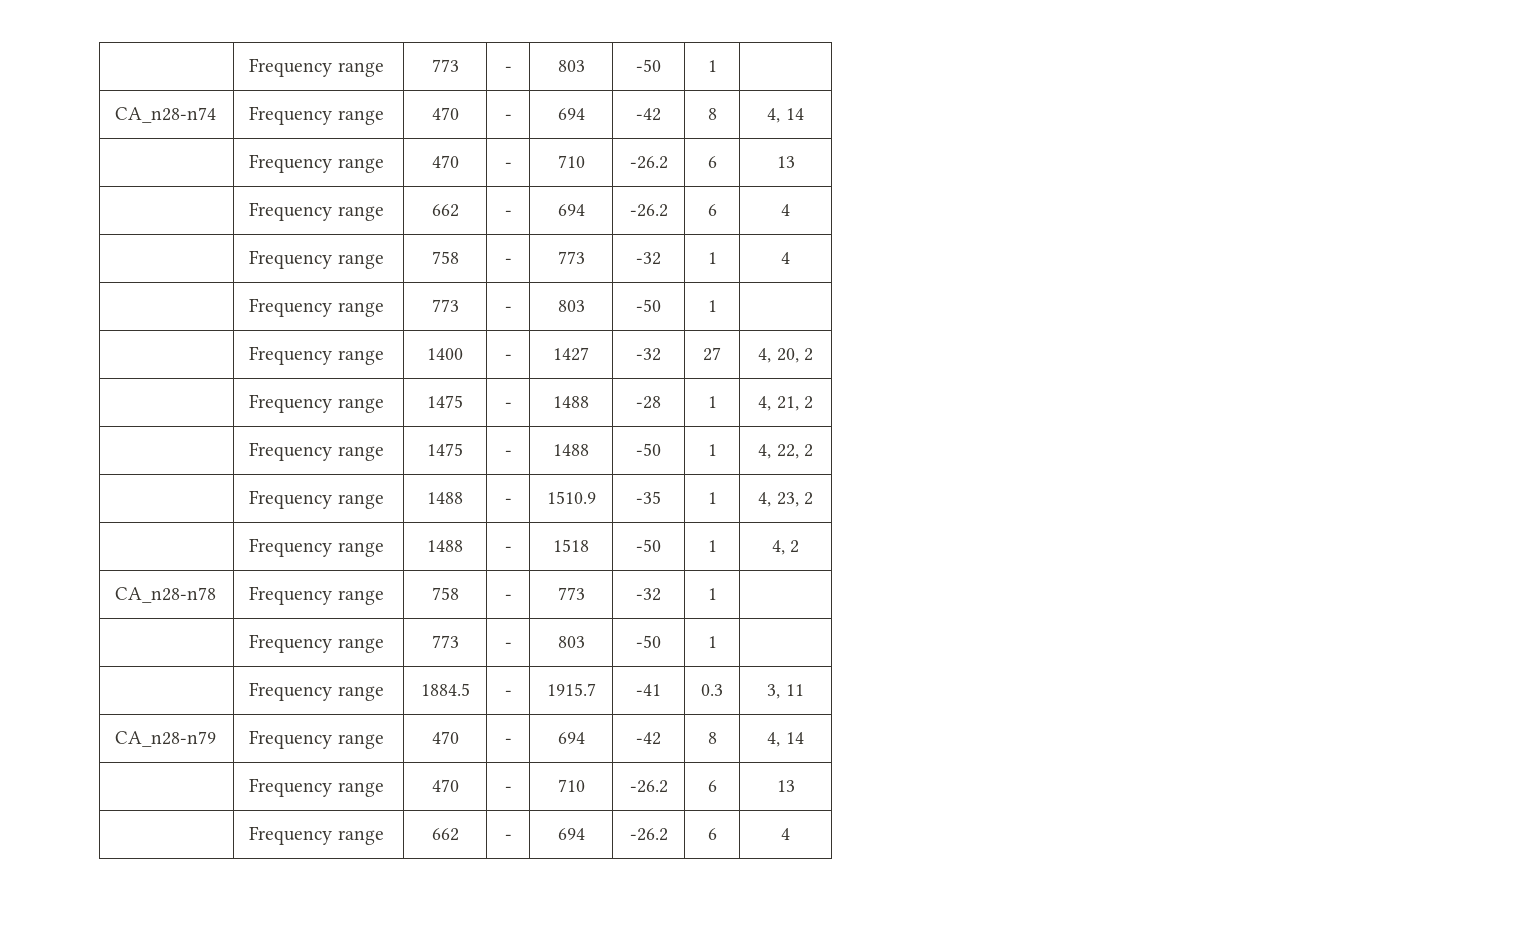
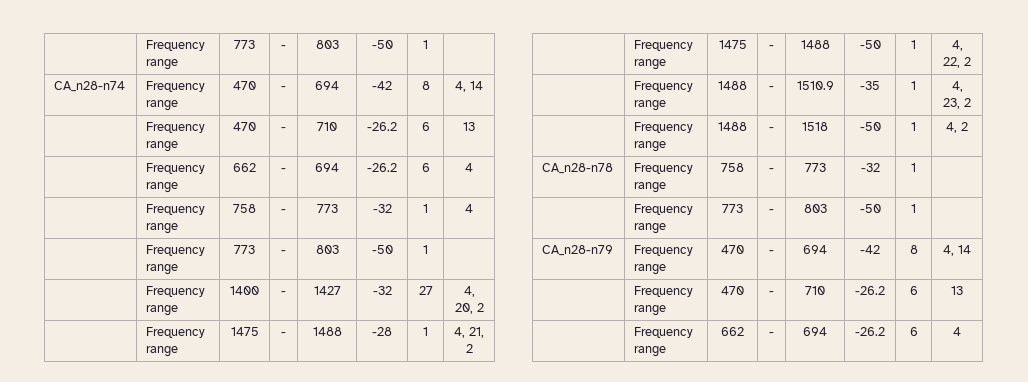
[249,682,384,701] [420,683,470,696] [504,690,512,696] [546,683,596,696] [636,684,661,696] [701,684,723,696] [767,684,804,699] // | Frequency range | 1884.5 | - | 1915.7 | -41 | 0.3 | 3, 11 -> (916, 208) none

